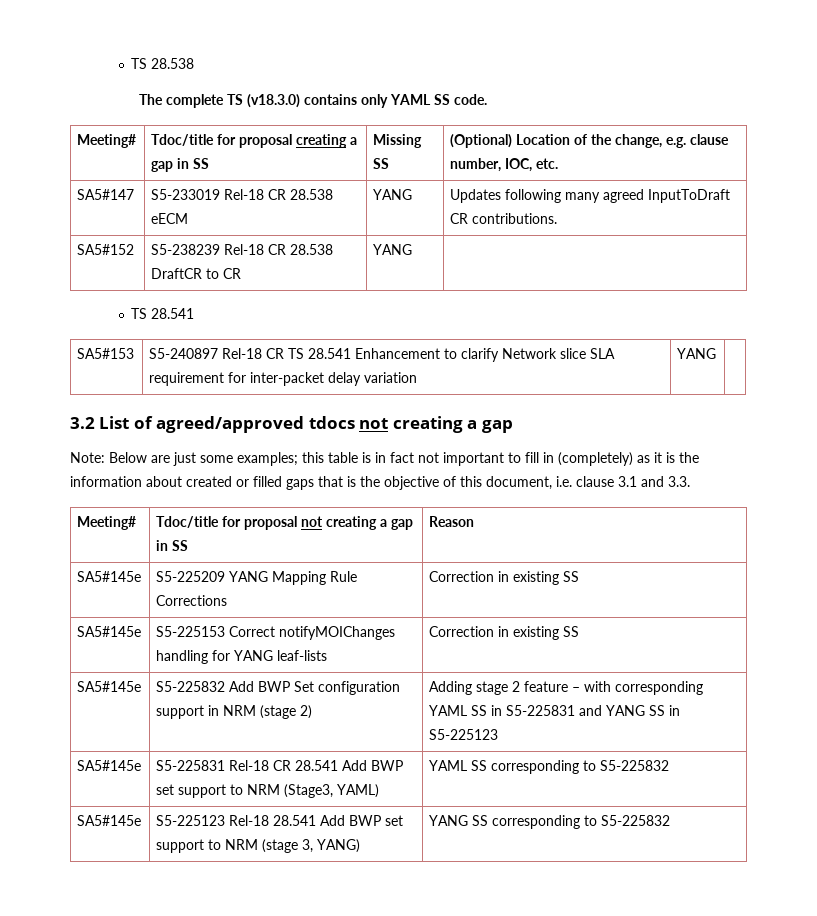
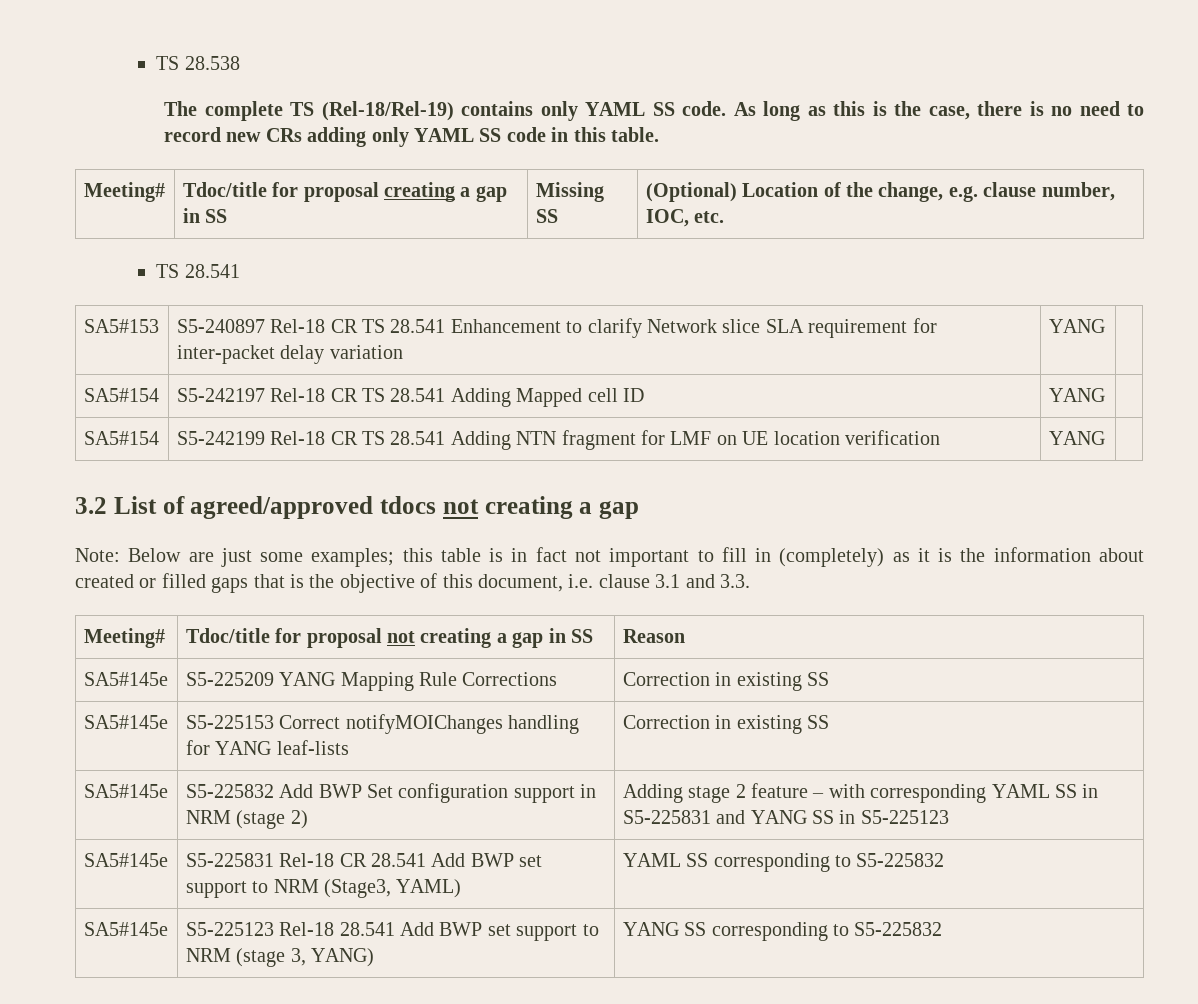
[246,94,300,108] (v18.3.0) -> [321,101,454,121] (Rel-18/Rel-19)
(487, 99) none -> [733,101,1144,121] [164,127,660,147] As long as this is the case, there is no need to record new CRs adding only YAML SS code in this table.
[77,189,135,200] [151,189,334,200] [151,213,189,224] [373,189,413,200] [450,189,731,203] [450,213,558,224] [77,244,135,255] [151,244,334,255] [151,268,242,279] [373,244,413,255] // SA5#147 | S5-233019 Rel-18 CR 28.538 eECM | YANG | Updates following many agreed InputToDraft CR contributions. // SA5#152 | S5-238239 Rel-18 CR 28.538 DraftCR to CR | YANG | -> (725, 217) none
(717, 353) none -> [83,388,159,402] [176,388,645,407] [1048,388,1105,402] [83,431,159,445] [176,430,941,450] [1048,431,1105,445] // SA5#154 | S5-242197 Rel-18 CR TS 28.541 Adding Mapped cell ID | YANG | // SA5#154 | S5-242199 Rel-18 CR TS 28.541 Adding NTN fragment for LMF on UE location verification | YANG |

